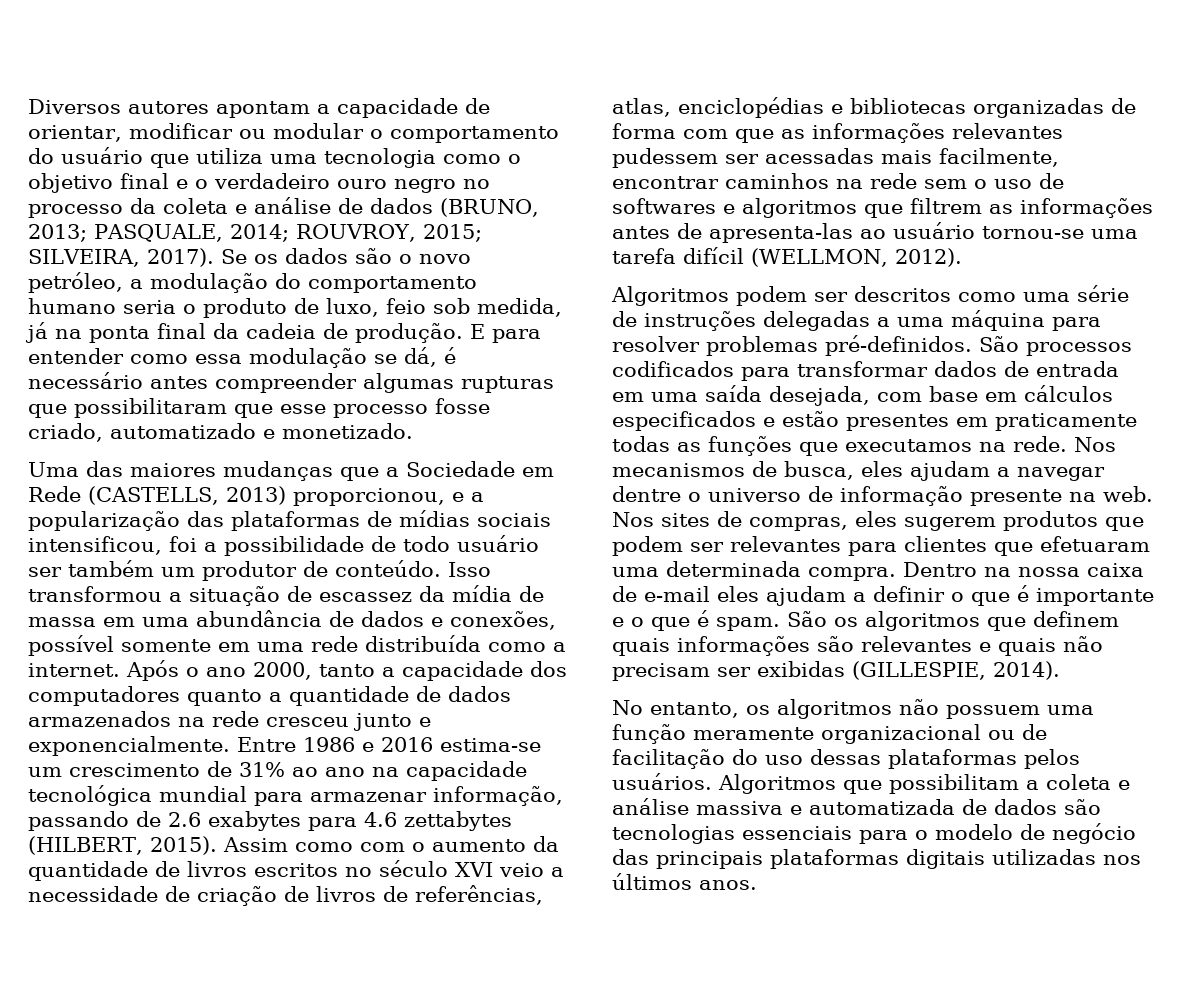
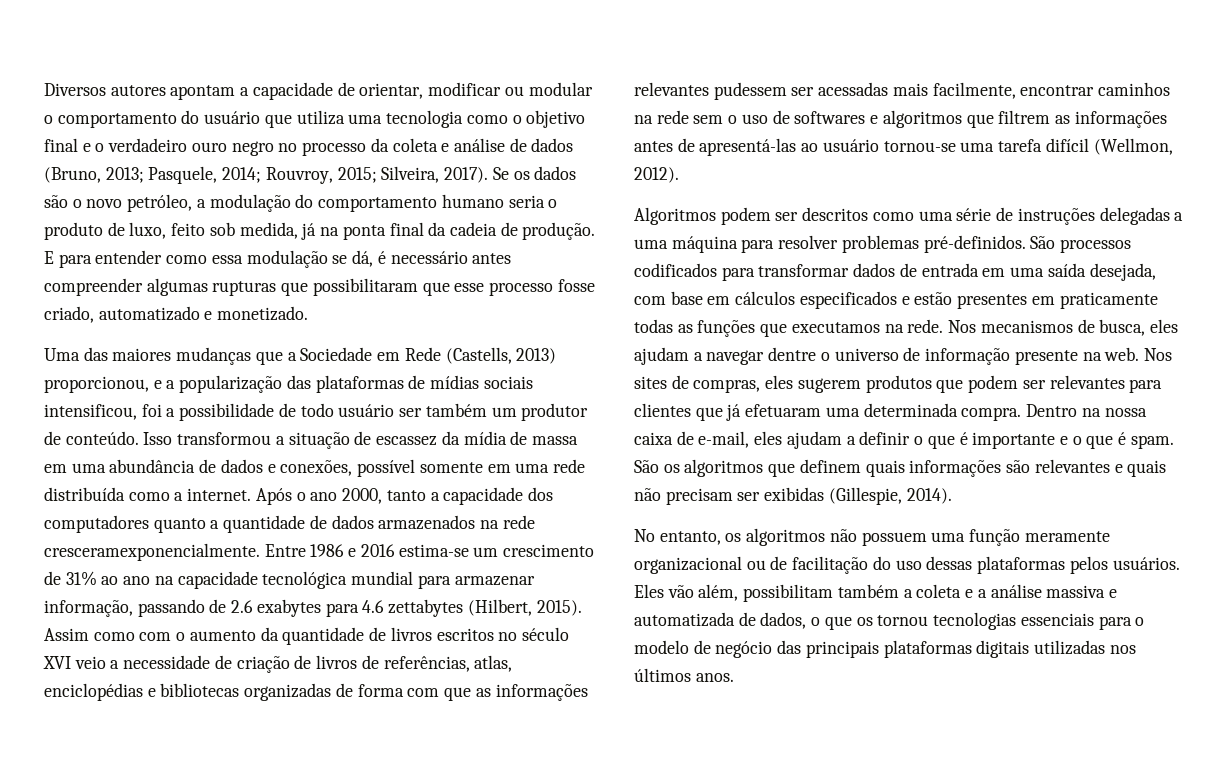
[440,198,539,217] [28,224,482,242] [28,249,140,267] (BRUNO, 2013; PASQUALE, 2014; ROUVROY, 2015; SILVEIRA, -> [44,166,440,184] (Bruno, 2013; Pasquele, 2014; Rouvroy, 2015; Silveira,
[386,298,426,314] feio -> [171,223,206,236] feito
[88,486,219,505] (CASTELLS, -> [445,347,512,364] (Castells,
[266,713,431,731] [28,736,230,756] cresceu junto e exponencialmente. -> [44,543,260,561] cresceramexponencialmente.
[28,836,143,855] (HILBERT, -> [467,599,532,616] (Hilbert,
[709,223,853,243] apresenta-las -> [699,138,797,156] apresentá-las
[751,248,888,267] (WELLMON, -> [1093,138,1173,155] (Wellmon,
(1033, 549) none -> [726,404,742,421] já
[644,586,710,602] e-mail -> [698,431,750,448] e-mail,
[852,661,986,680] (GILLESPIE, -> [828,487,902,505] (Gillespie,
[718,774,1019,794] Algoritmos que possibilitam -> [634,584,899,602] Eles vão além, possibilitam também
(1130, 785) none -> [977,589,987,598] a
[994,799,1101,815] dados são -> [760,612,929,630] dados, o que os tornou

